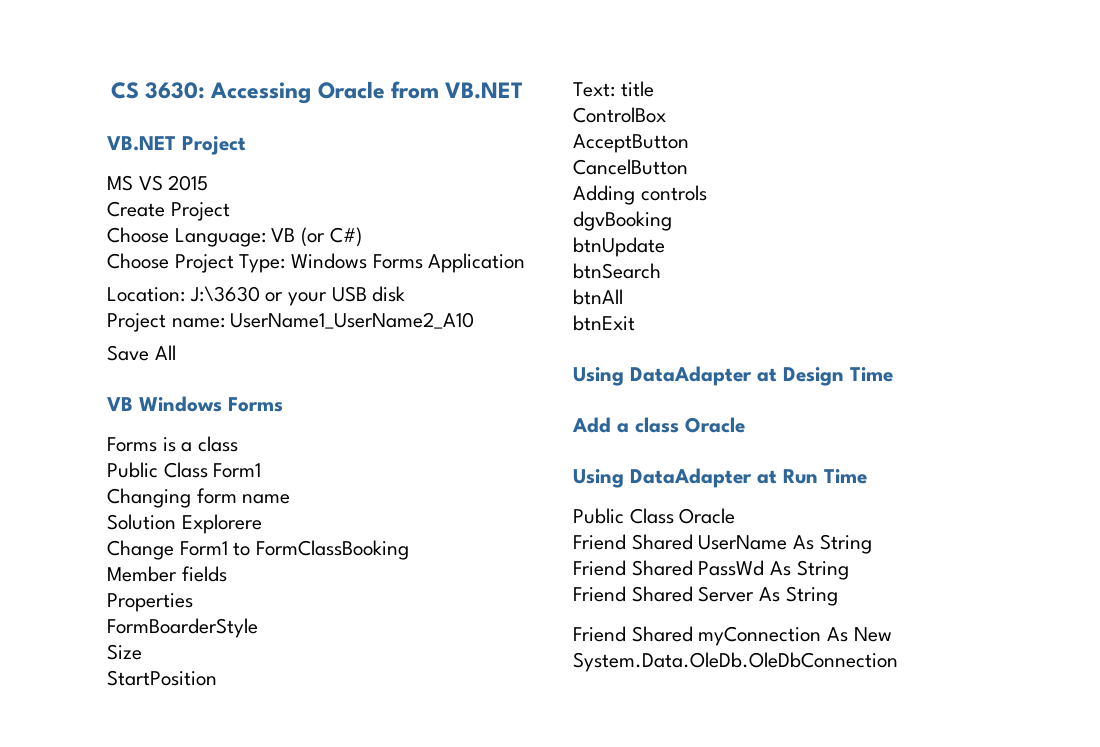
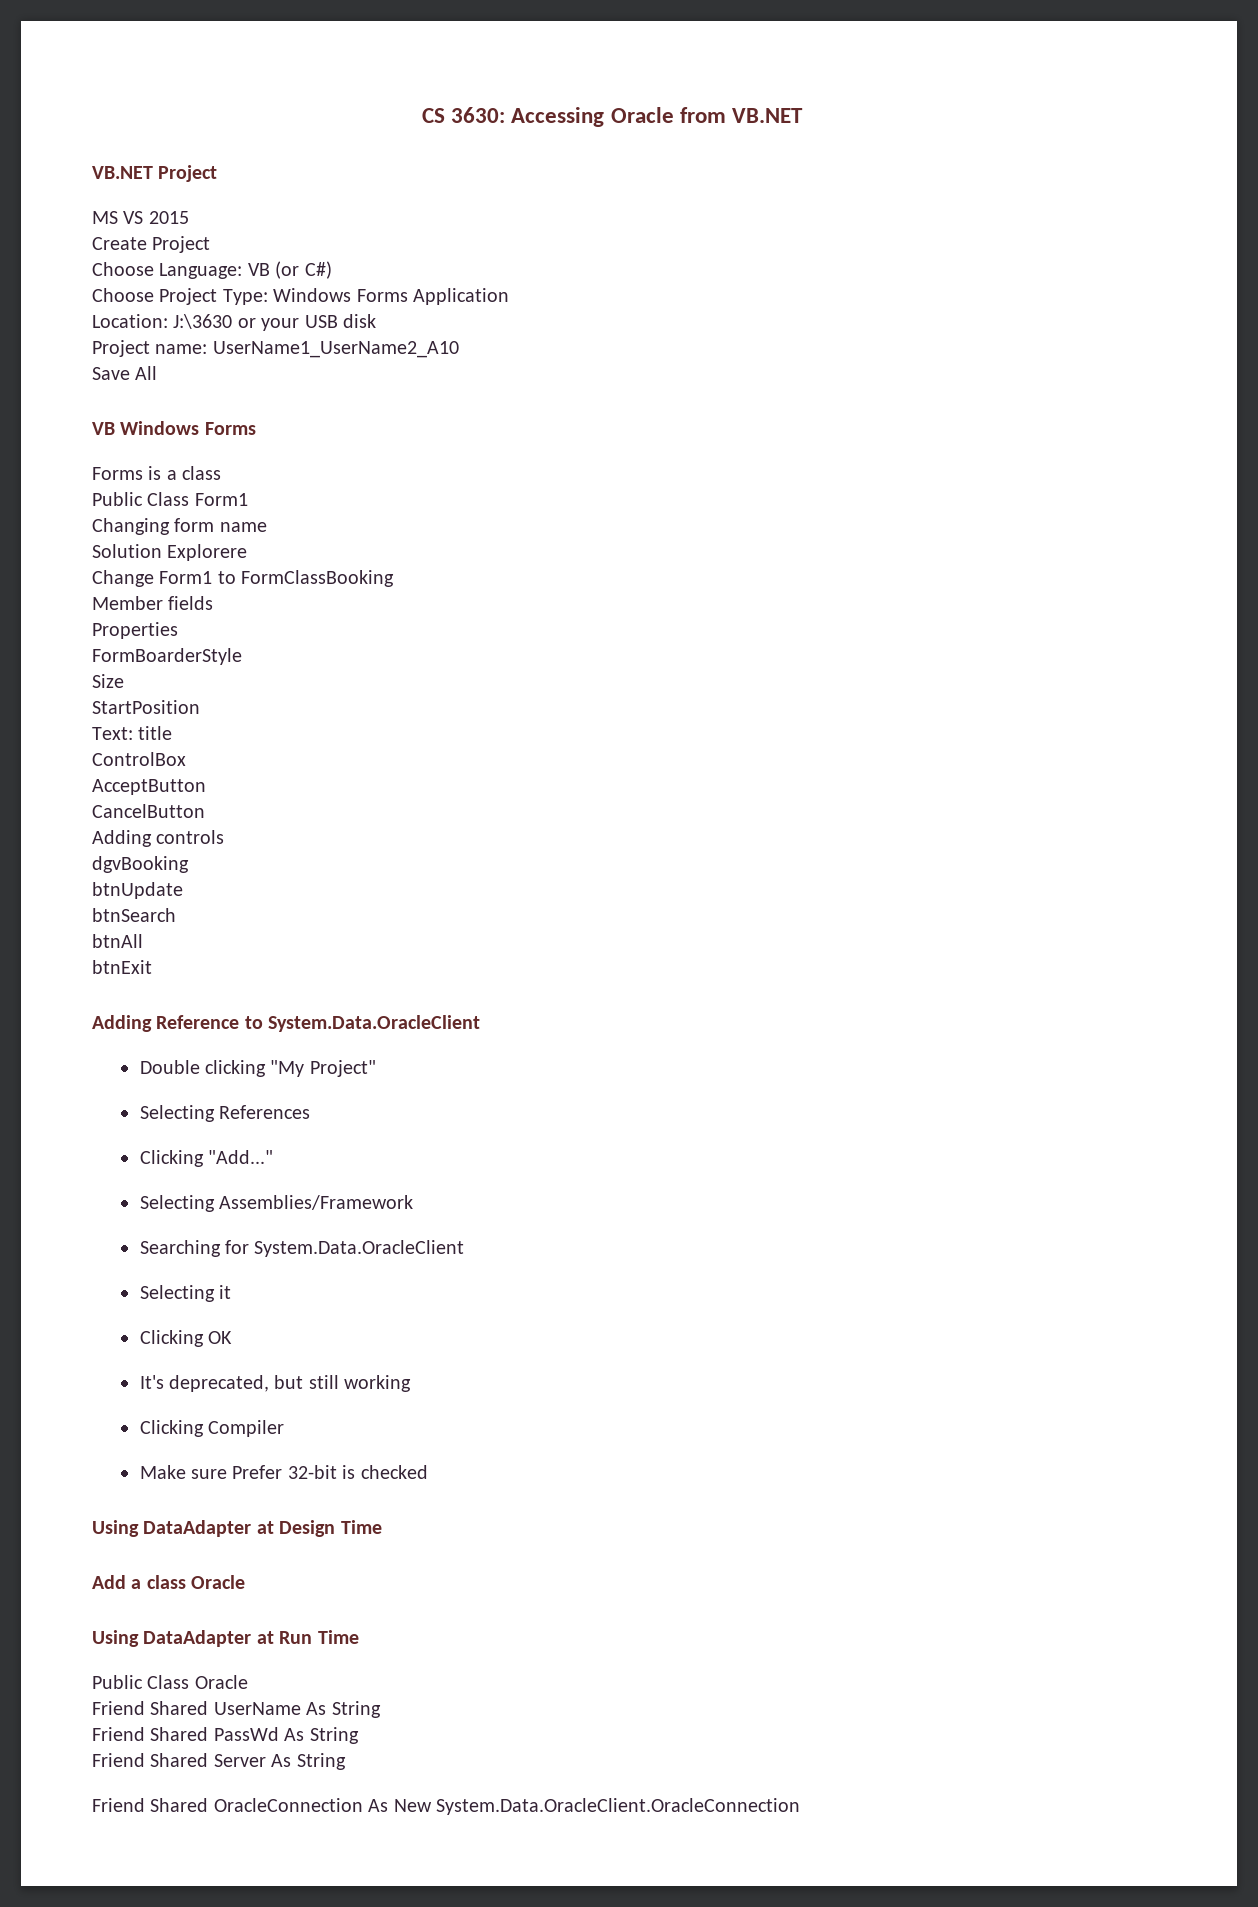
(635, 323) none -> [92,1015,481,1032] [139,1060,376,1077] [139,1105,310,1122] [139,1150,273,1167] [139,1195,413,1212] [139,1240,465,1257] [139,1285,231,1302] [139,1330,232,1347] [139,1375,412,1392] [139,1420,284,1437] [139,1465,428,1479] // Adding Reference to System.Data.OracleClient // Double clicking "My Project" // Selecting References // Clicking "Add..." // Selecting Assemblies/Framework // Searching for System.Data.OracleClient // Selecting it // Clicking OK // It's deprecated, but still working // Clicking Compiler // Make sure Prefer 32-bit is checked
[698,626,822,646] myConnection -> [213,1798,363,1812] OracleConnection
[573,652,898,672] System.Data.OleDb.OleDbConnection -> [435,1798,800,1815] System.Data.OracleClient.OracleConnection

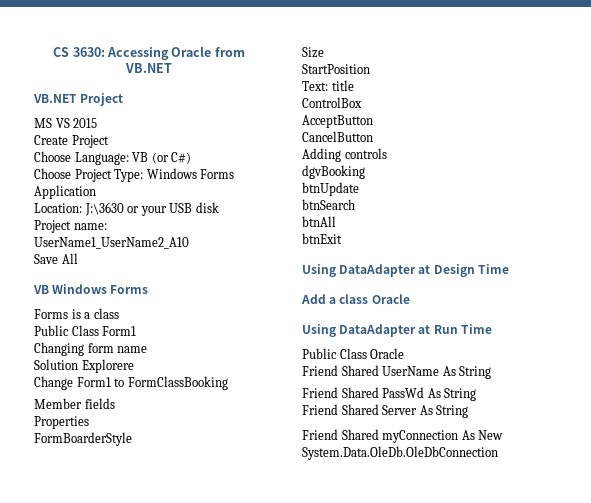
[92,1015,481,1032] [139,1060,376,1077] [139,1105,310,1122] [139,1150,273,1167] [139,1195,413,1212] [139,1240,465,1257] [139,1285,231,1302] [139,1330,232,1347] [139,1375,412,1392] [139,1420,284,1437] [139,1465,428,1479] // Adding Reference to System.Data.OracleClient // Double clicking "My Project" // Selecting References // Clicking "Add..." // Selecting Assemblies/Framework // Searching for System.Data.OracleClient // Selecting it // Clicking OK // It's deprecated, but still working // Clicking Compiler // Make sure Prefer 32-bit is checked -> (342, 238) none
[213,1798,363,1812] OracleConnection -> [382,430,459,443] myConnection
[435,1798,800,1815] System.Data.OracleClient.OracleConnection -> [302,446,498,460] System.Data.OleDb.OleDbConnection

